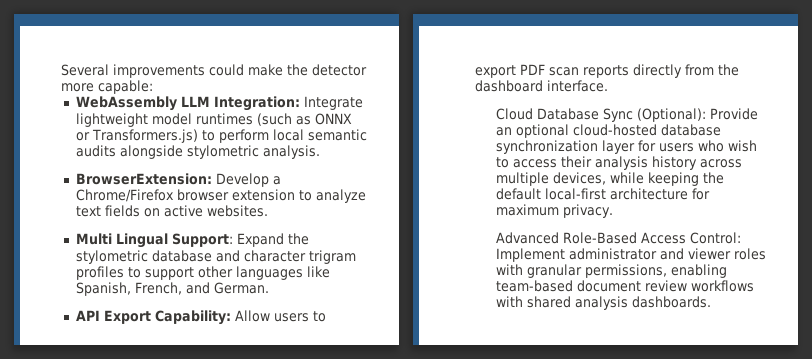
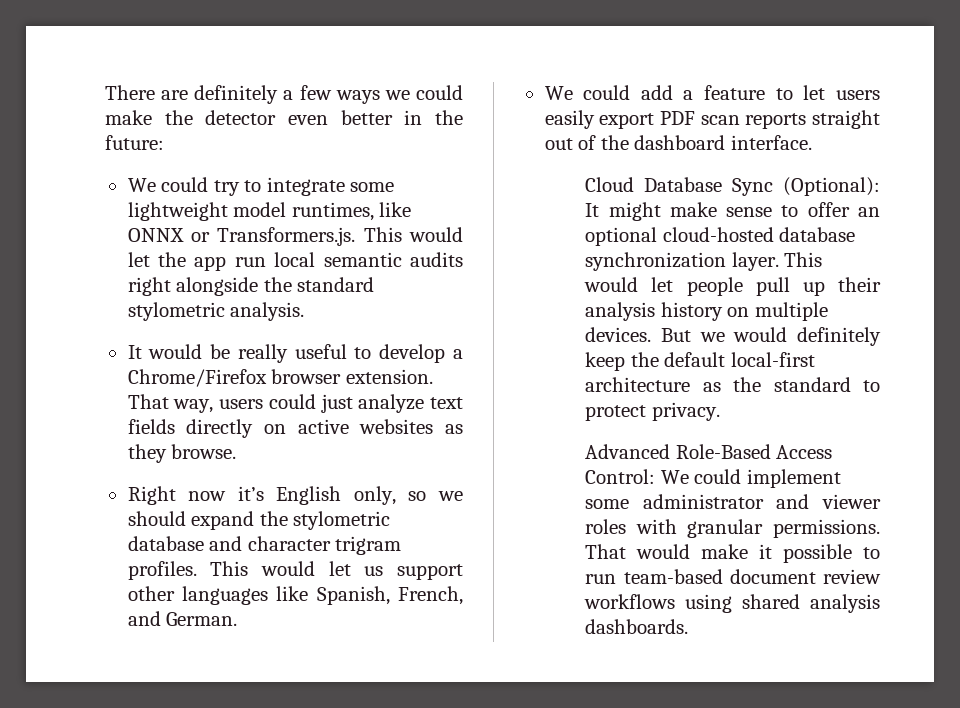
[61,64,367,78] [61,80,153,94] [75,96,363,111] [75,113,352,127] [75,129,367,143] [75,145,320,159] [75,173,281,187] [75,189,312,202] Several improvements could make the detector more capable: // WebAssembly LLM Integration: Integrate lightweight model runtimes (such as ONNX or Transformers.js) to perform local semantic audits alongside stylometric analysis. // BrowserExtension: Develop a Chrome/Firefox browser extension to -> [105,85,463,104] [105,110,464,125] [105,135,164,150] [127,177,395,196] [127,202,412,221] [127,227,463,246] [127,252,464,271] [127,277,375,296] [127,302,305,321] [127,344,463,363] [127,369,433,387] [127,394,353,413] There are definitely a few ways we could make the detector even better in the future: // We could try to integrate some lightweight model runtimes, like ONNX or Transformers.js. This would let the app run local semantic audits right alongside the standard stylometric analysis. // It would be really useful to develop a Chrome/Firefox browser extension. That way, users could just
(140, 211) none -> [186,419,254,438] directly
[206,205,268,217] [75,233,284,248] websites. // Multi Lingual Support: Expand -> [359,419,463,434] [127,444,237,463] [127,486,463,505] [127,511,255,530] websites as they browse. // Right now it’s English only, so we should expand
[75,266,141,280] profiles to -> [127,561,384,580] profiles. This would let us
[75,310,326,325] API Export Capability: Allow users to -> [544,85,880,100] [544,110,595,129] We could add a feature to let users easily
[632,64,714,78] directly from -> [812,110,880,129] [544,135,597,150] straight out of
[709,108,758,120] Provide -> [585,202,850,221] It might make sense to offer
[601,140,757,154] [495,156,742,170] [495,172,724,186] [495,188,710,200] [495,204,559,216] layer for users who wish to access their analysis history across multiple devices, while keeping the default local-first architecture for maximum -> [731,252,823,271] [584,277,881,296] [585,302,828,321] [585,327,881,346] [585,352,815,371] [585,377,880,392] [585,405,647,421] layer. This would let people pull up their analysis history on multiple devices. But we would definitely keep the default local-first architecture as the standard to protect
[495,248,565,262] Implement -> [660,469,841,488] [585,499,630,509] We could implement some
[584,264,727,278] permissions, enabling -> [773,519,880,538] [585,544,880,563] [585,574,617,584] permissions. That would make it possible to run
[495,296,523,307] with -> [685,594,733,613] using

